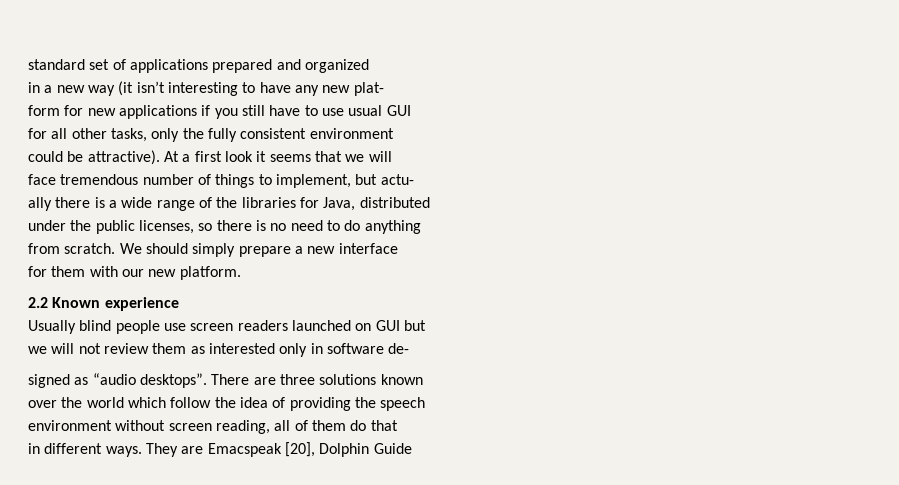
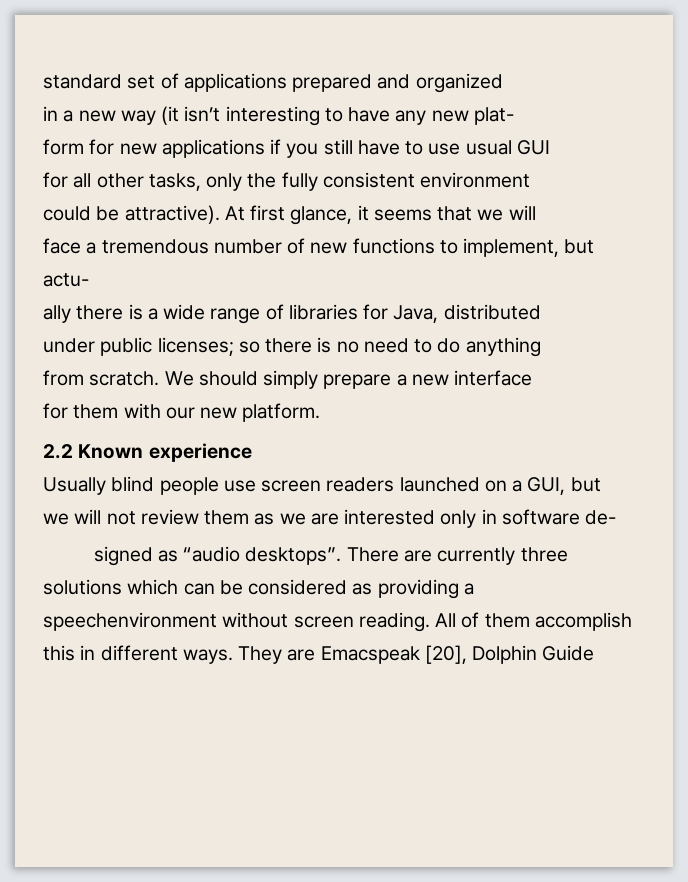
[182,151,253,162] a first look -> [250,205,353,225] first glance,
(56, 179) none -> [86,242,97,254] a
[215,174,255,188] things -> [310,238,435,254] new functions
[216,197,238,208] the -> (284, 312) none
[70,220,194,234] the public licenses, -> [100,337,234,356] public licenses;
[375,320,400,331] GUI -> [512,477,566,495] a GUI,
(205, 350) none -> [279,513,339,525] we are
(276, 381) none -> [437,547,516,565] currently
[380,374,423,385] [28,397,426,411] [28,420,398,434] known // over the world which follow the idea of providing the speech // environment without screen reading, all of them do that // -> [127,579,474,599] [43,612,632,632] [43,645,75,661] which can be considered as providing a speechenvironment without screen reading. All of them accomplish this

